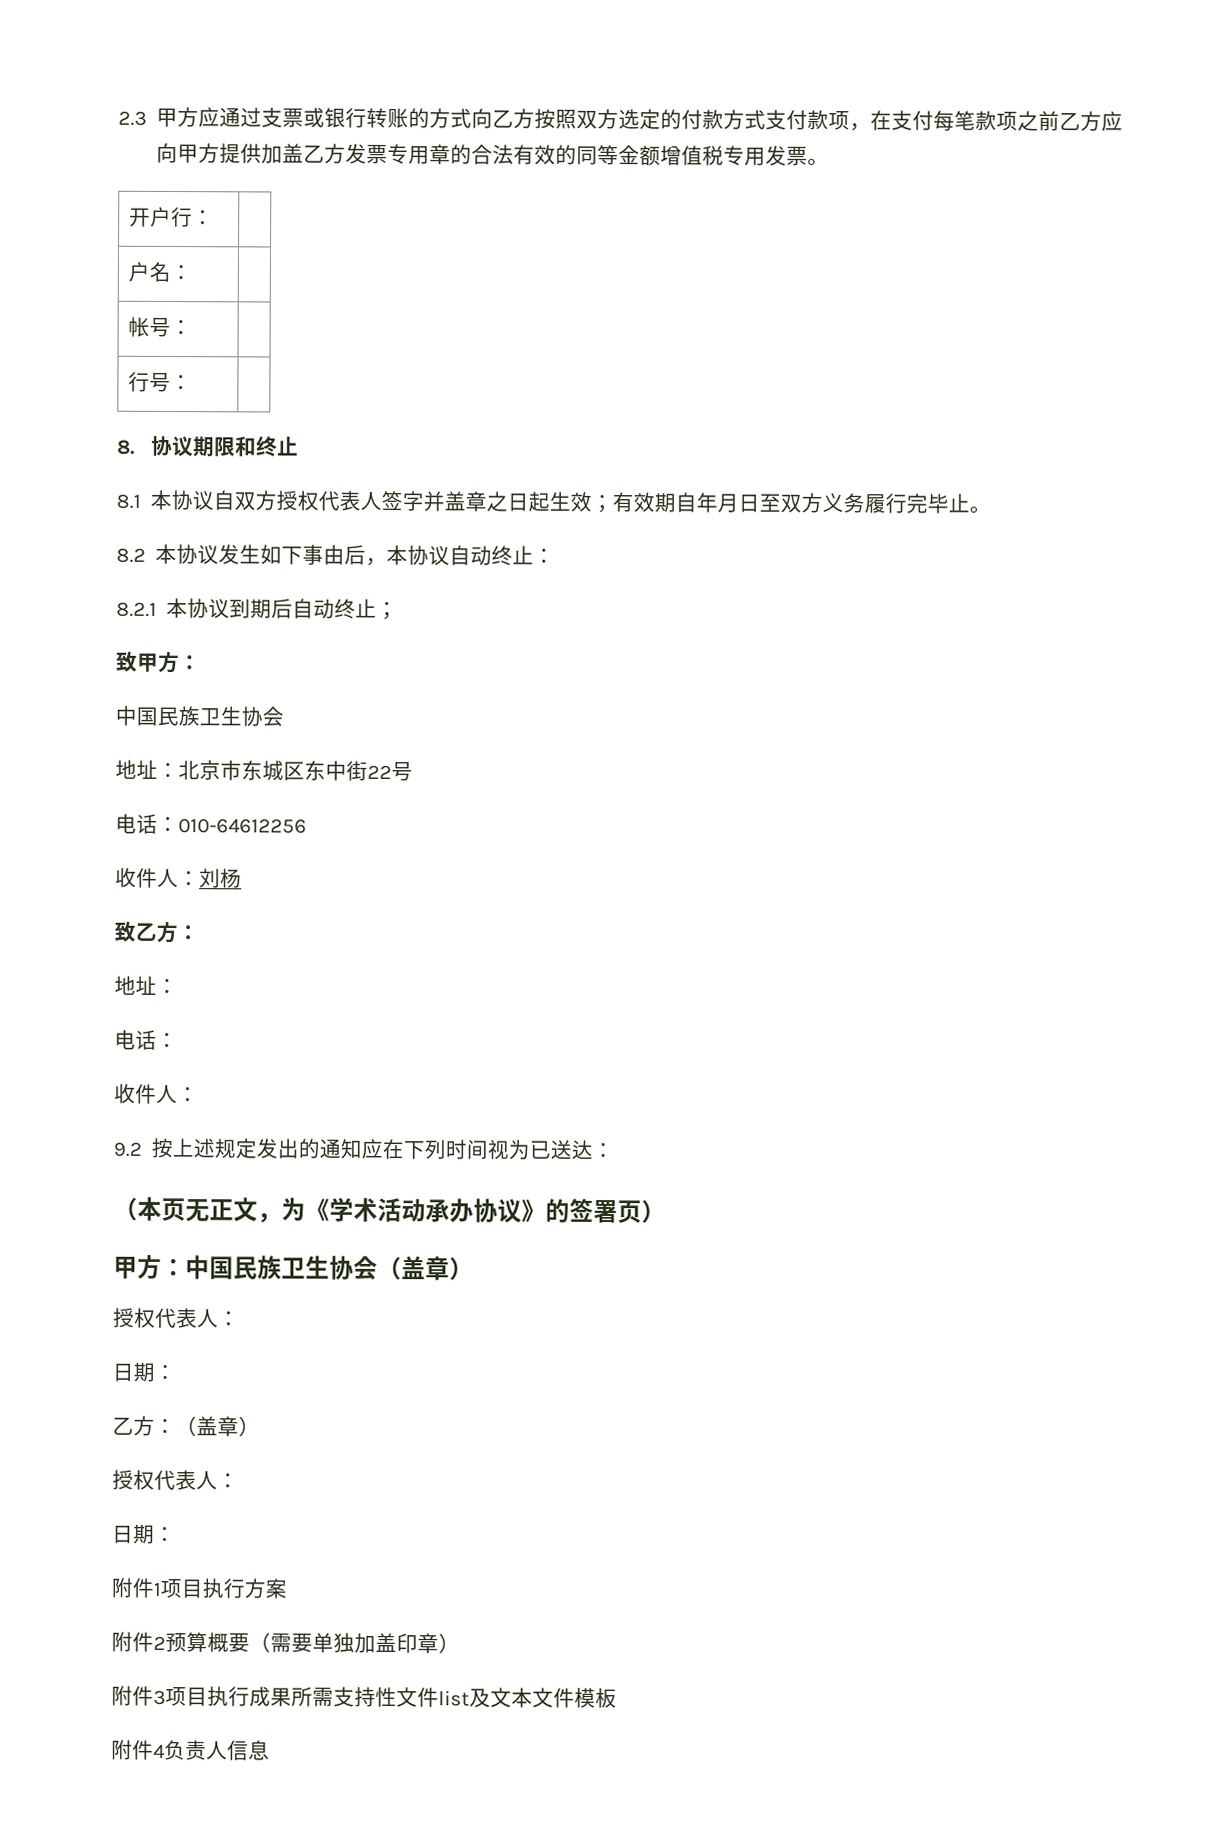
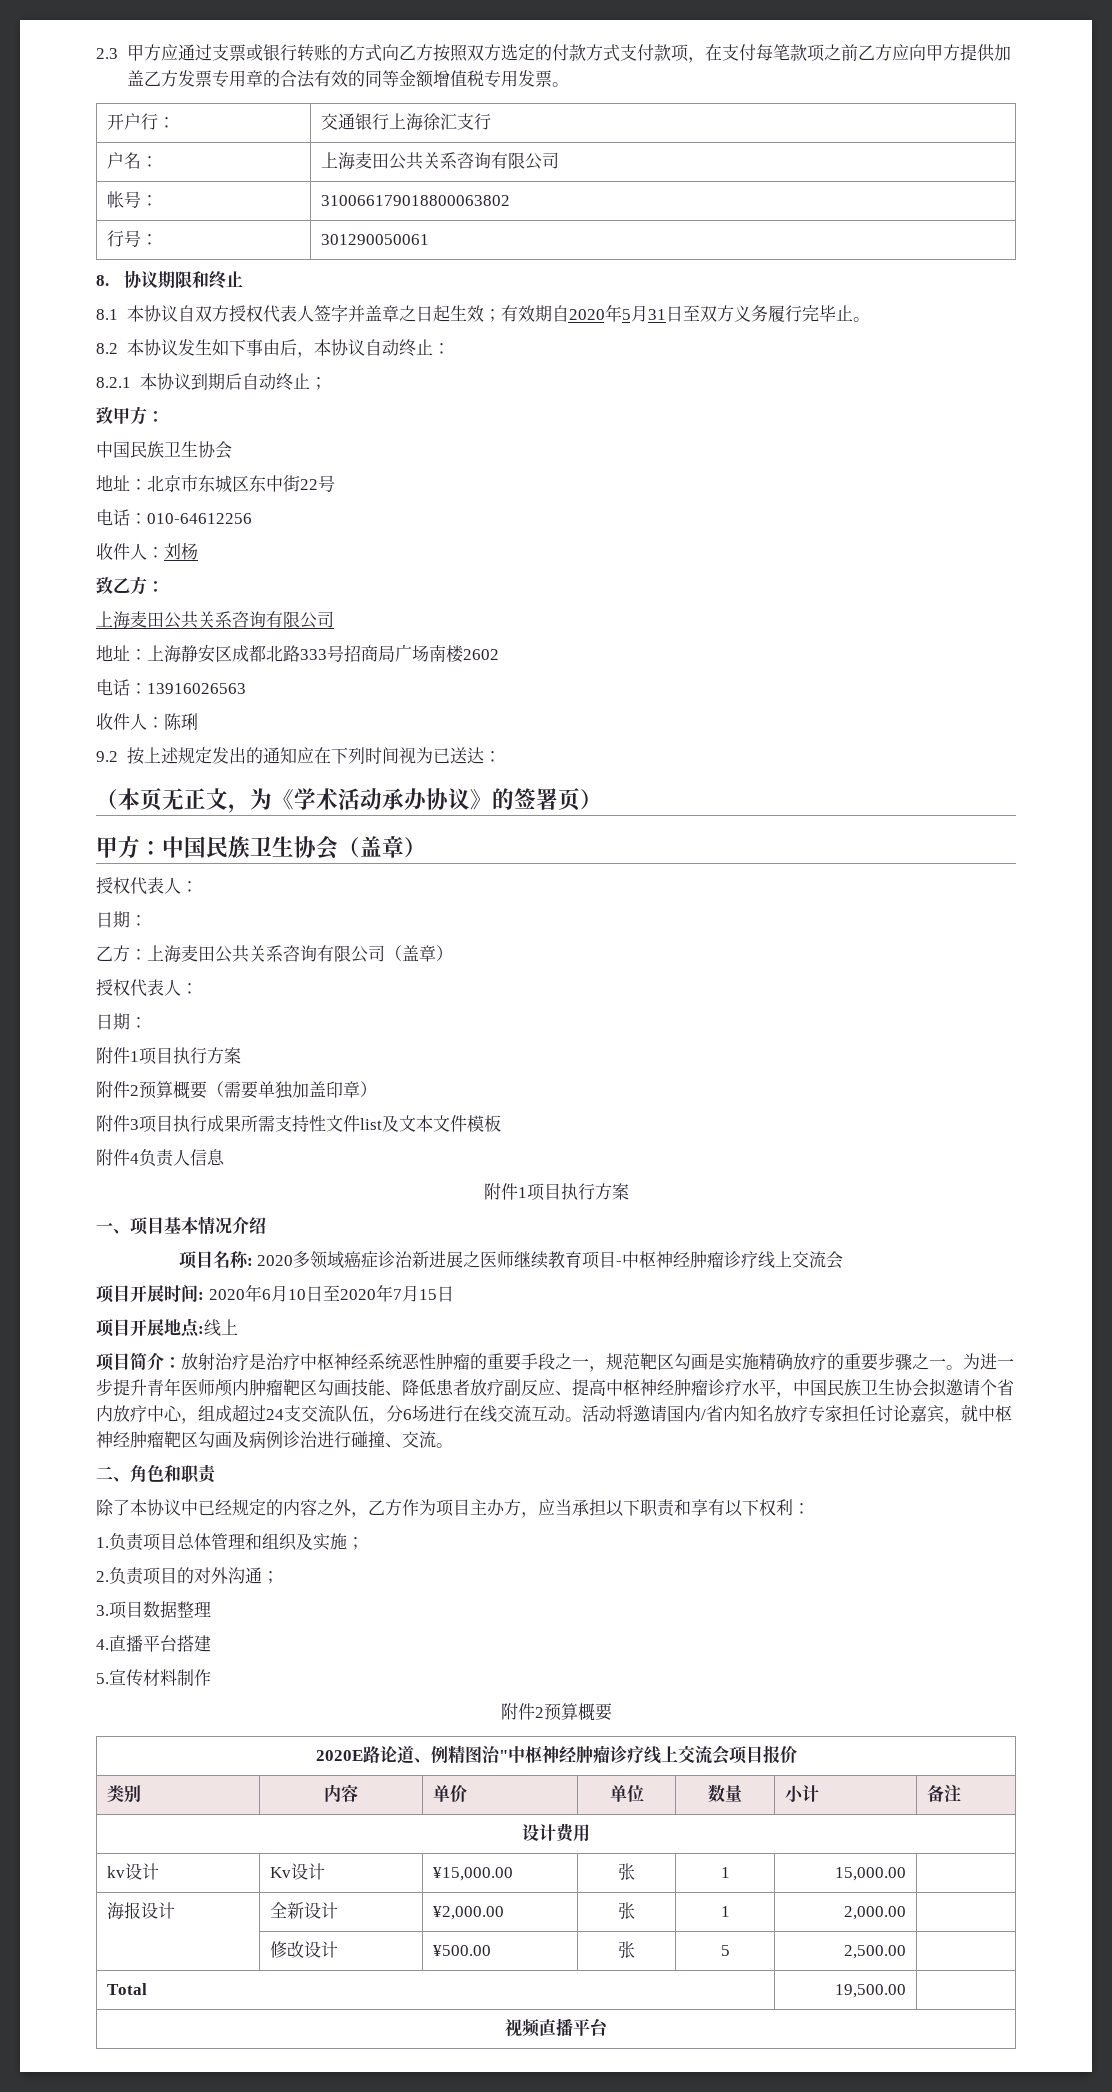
[127,261,192,283] // 户名： | -> [321,113,492,131] [107,152,159,169] [321,152,560,170] 交通银行上海徐汇支行 // 户名： | 上海麦田公共关系咨询有限公司
(192, 328) none -> [321,195,511,206] 310066179018800063802
(192, 383) none -> [321,234,430,245] 301290050061
[696,492,740,513] 年月 -> [568,304,666,322] 2020年5月31
[114,975,178,995] [114,1029,178,1050] [114,1083,199,1105] 地址： // 电话： // 收件人： -> [96,611,334,629] [96,644,499,663] [96,679,246,696] [96,713,198,730] 上海麦田公共关系咨询有限公司 // 地址：上海静安区成都北路333号招商局广场南楼2602 // 电话：13916026563 // 收件人：陈琍
(176, 1426) none -> [147,945,385,963] 上海麦田公共关系咨询有限公司
(270, 1750) none -> [483,1183,629,1201] [96,1216,266,1235] [178,1250,844,1269] [96,1284,454,1303] [96,1318,238,1338] [96,1352,1014,1372] [96,1378,1014,1398] [96,1404,1012,1424] [96,1431,453,1449] [96,1464,217,1484] [96,1499,810,1518] [96,1533,364,1551] [96,1567,279,1585] [96,1601,211,1619] [96,1635,211,1652] [96,1669,211,1687] [500,1703,612,1721] [315,1745,797,1765] [107,1785,142,1803] [324,1784,358,1802] [433,1785,468,1802] [609,1785,644,1802] [708,1784,742,1803] [785,1785,820,1802] [927,1784,962,1802] [522,1823,590,1842] [107,1863,160,1880] [270,1863,326,1880] [433,1867,514,1881] [618,1863,635,1880] [720,1867,730,1878] [834,1867,906,1881] [107,1902,176,1920] [270,1902,339,1919] [433,1906,505,1920] [618,1902,635,1919] [720,1906,730,1917] [843,1906,906,1920] [270,1941,339,1958] [433,1945,492,1956] [618,1941,635,1958] [720,1945,730,1956] [843,1945,906,1959] [107,1983,148,1995] [834,1984,906,1998] [505,2018,608,2037] // 附件1项目执行方案 // 一、项目基本情况介绍 // 项目名称: 2020多领域癌症诊治新进展之医师继续教育项目-中枢神经肿瘤诊疗线上交流会 // 项目开展时间: 2020年6月10日至2020年7月15日 // 项目开展地点:线上 // 项目简介：放射治疗是治疗中枢神经系统恶性肿瘤的重要手段之一，规范靶区勾画是实施精确放疗的重要步骤之一。为进一步提升青年医师颅内肿瘤靶区勾画技能、降低患者放疗副反应、提高中枢神经肿瘤诊疗水平，中国民族卫生协会拟邀请个省内放疗中心，组成超过24支交流队伍，分6场进行在线交流互动。活动将邀请国内/省内知名放疗专家担任讨论嘉宾，就中枢神经肿瘤靶区勾画及病例诊治进行碰撞、交流。 // 二、角色和职责 // 除了本协议中已经规定的内容之外，乙方作为项目主办方，应当承担以下职责和享有以下权利： // 1.负责项目总体管理和组织及实施； // 2.负责项目的对外沟通； // 3.项目数据整理 // 4.直播平台搭建 // 5.宣传材料制作 // 附件2预算概要 // 2020E路论道、例精图治"中枢神经肿瘤诊疗线上交流会项目报价 // 类别 | 内容 | 单价 | 单位 | 数量 | 小计 | 备注 // 设计费用 // kv设计 | Kv设计 | ¥15,000.00 | 张 | 1 | 15,000.00 | // 海报设计 | 全新设计 | ¥2,000.00 | 张 | 1 | 2,000.00 | // | 修改设计 | ¥500.00 | 张 | 5 | 2,500.00 | // Total | 19,500.00 | // 视频直播平台

